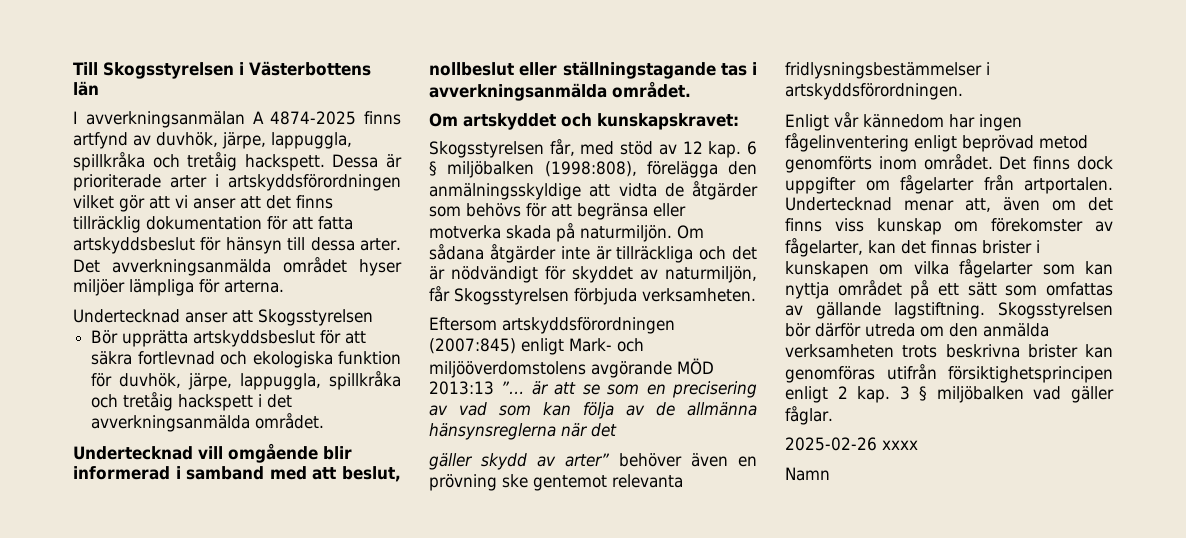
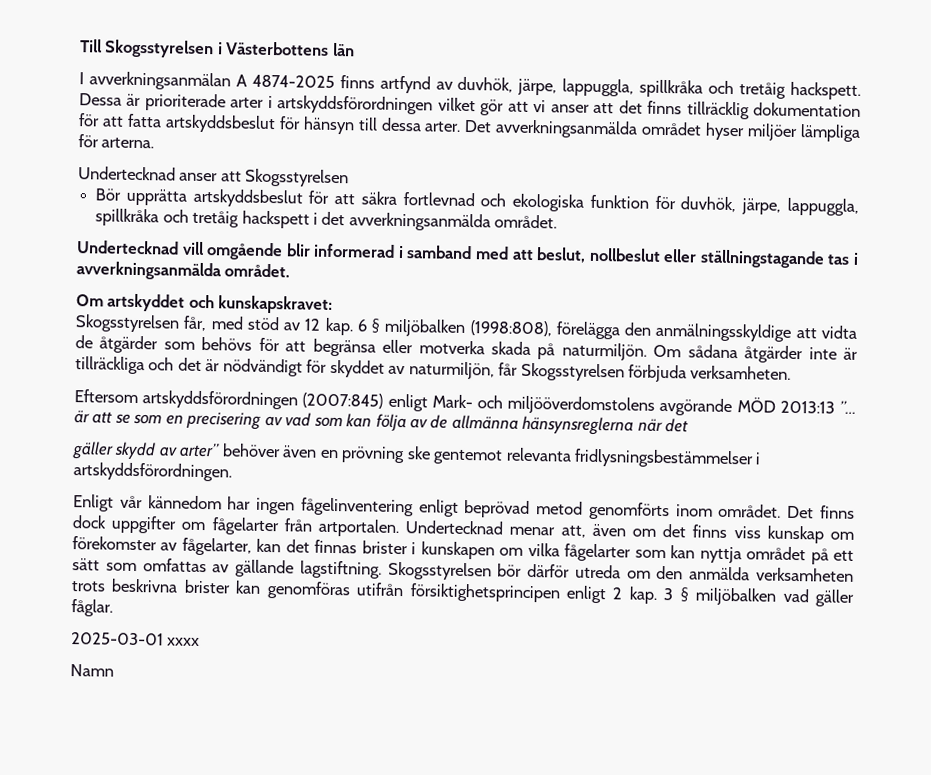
[785,437,877,451] 2025-02-26 -> [71,632,164,646] 2025-03-01

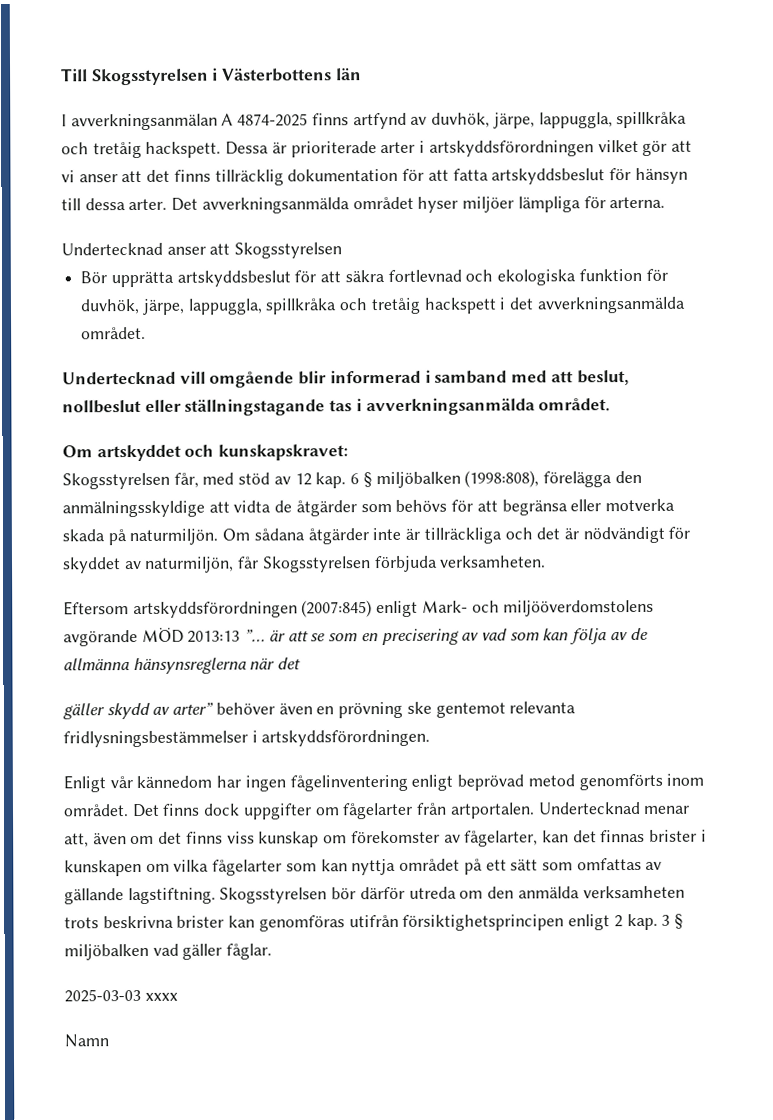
[71,632,164,646] 2025-03-01 -> [64,988,141,1003] 2025-03-03

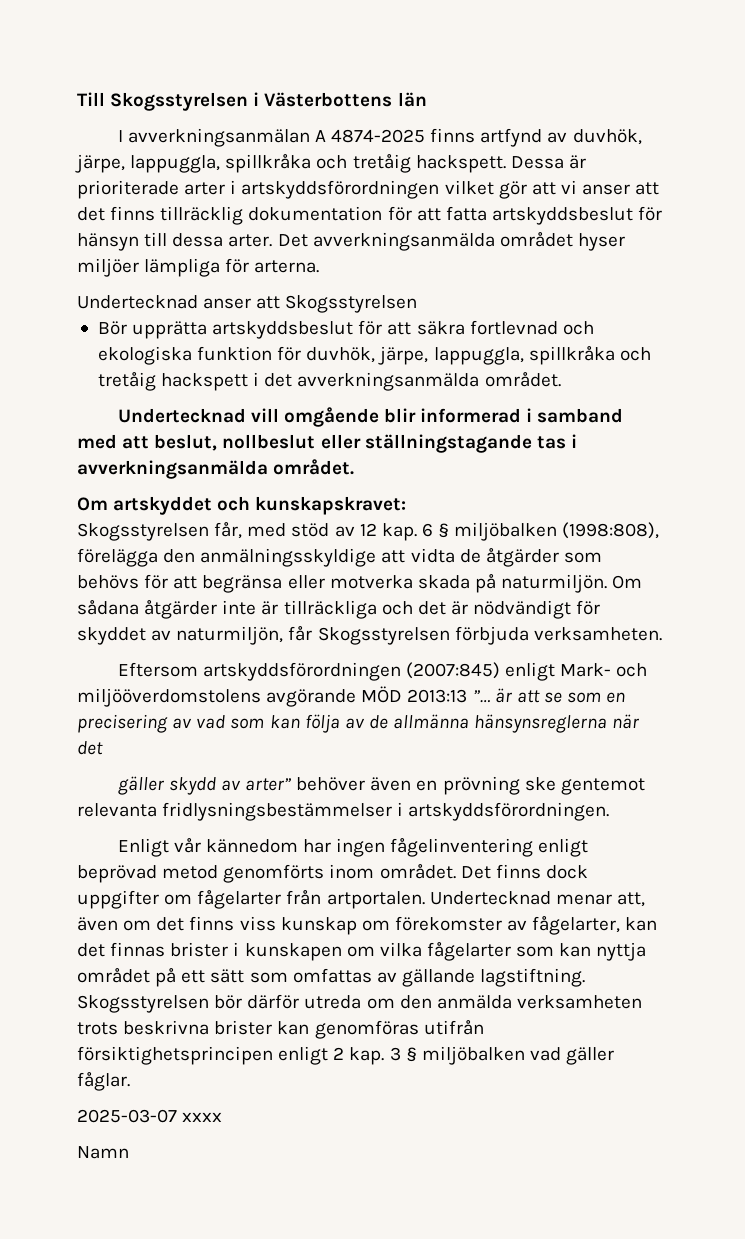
[64,988,141,1003] 2025-03-03 -> [77,1109,177,1123] 2025-03-07

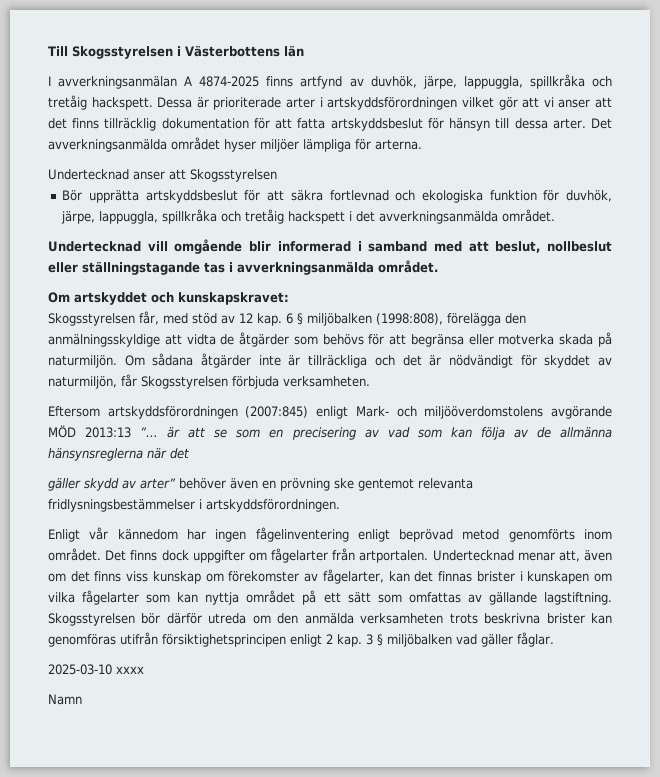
[77,1109,177,1123] 2025-03-07 -> [48,664,112,675] 2025-03-10

